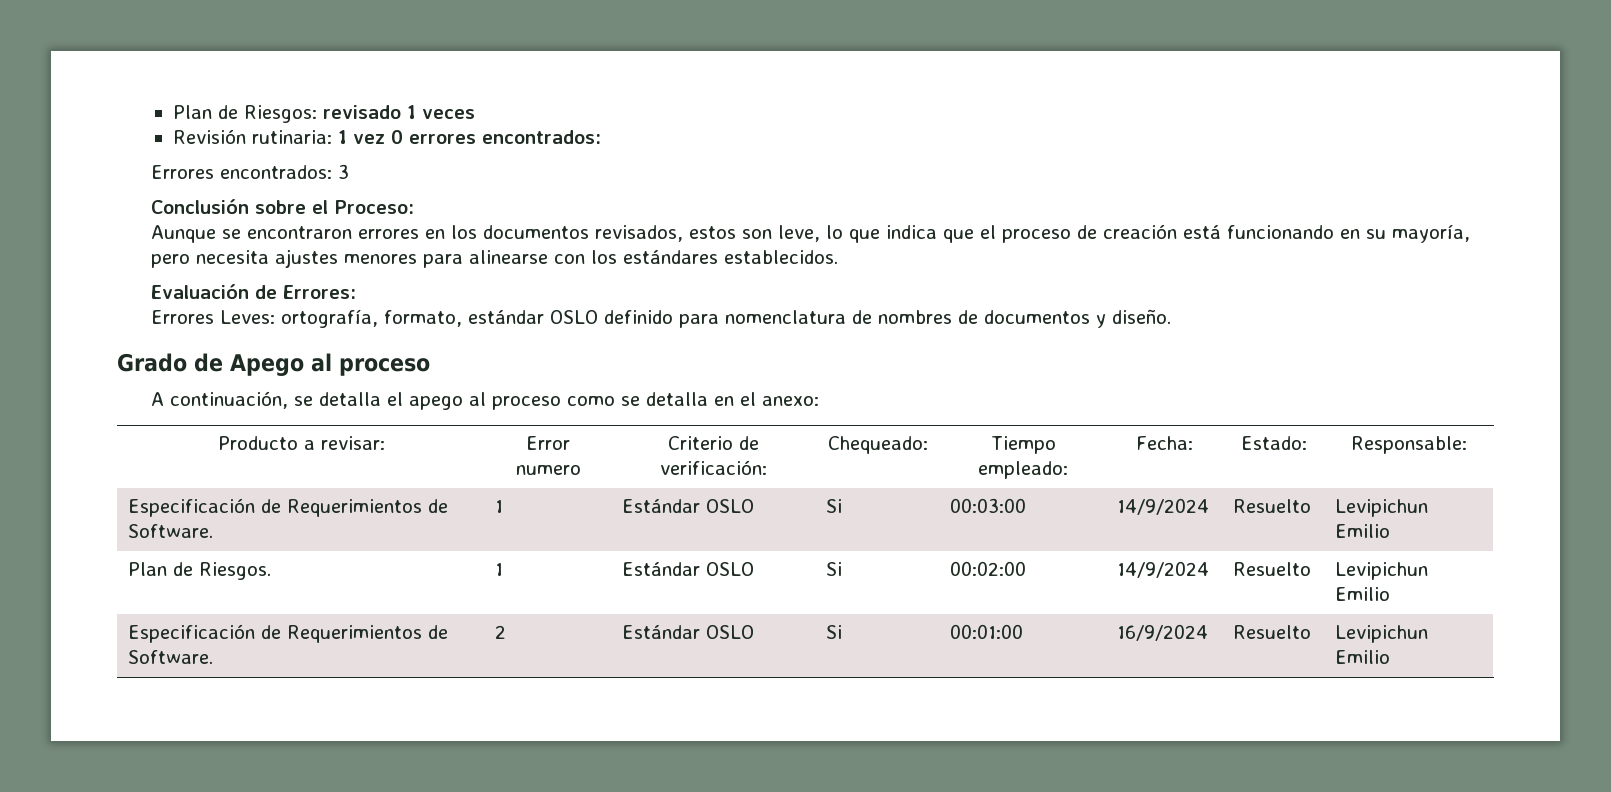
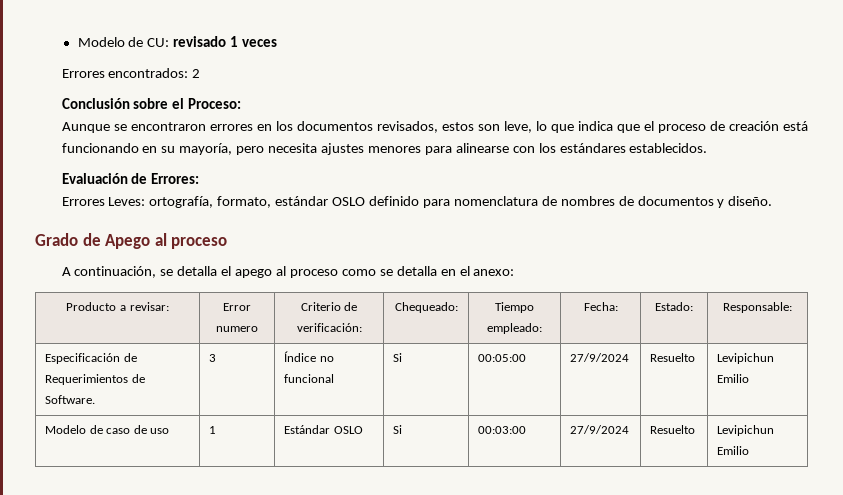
[173,105,318,123] Plan de Riesgos: -> [77,37,170,47] Modelo de CU:
[173,129,602,144] // Revisión rutinaria: 1 vez 0 errores encontrados: -> (278, 43) none
[337,164,349,179] 3 -> [192,69,201,78] 2
(214, 531) none -> [209,354,217,362] [284,351,334,362] [284,374,335,383] [393,353,403,362] [478,354,527,362] [570,353,630,362] [650,353,696,362] [717,353,775,364] [717,374,750,383] [45,425,170,434] | 3 | Índice no funcional | Si | 00:05:00 | 27/9/2024 | Resuelto | Levipichun Emilio // Modelo de caso de uso
[1117,498,1210,515] [1233,499,1312,513] [1335,499,1429,517] [1335,524,1391,538] [128,562,272,580] [495,563,504,576] [622,562,755,576] [826,562,843,576] [950,561,1027,576] [1117,561,1210,578] [1233,562,1312,576] [1335,562,1429,580] [1335,587,1391,601] [128,624,449,643] [128,650,214,664] [495,625,507,639] [622,625,755,639] [826,625,843,639] [950,624,1024,639] [1117,624,1209,641] [1233,625,1312,639] [1335,625,1429,643] [1335,650,1391,664] 14/9/2024 | Resuelto | Levipichun Emilio // Plan de Riesgos. | 1 | Estándar OSLO | Si | 00:02:00 | 14/9/2024 | Resuelto | Levipichun Emilio // Especificación de Requerimientos de Software. | 2 | Estándar OSLO | Si | 00:01:00 | 16/9/2024 | Resuelto | Levipichun Emilio -> [570,425,630,434] [650,425,696,434] [717,425,775,436] [717,446,750,455] 27/9/2024 | Resuelto | Levipichun Emilio

